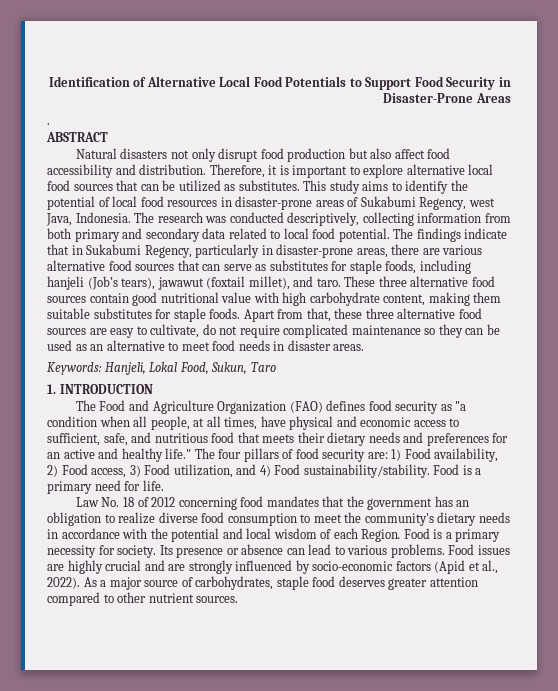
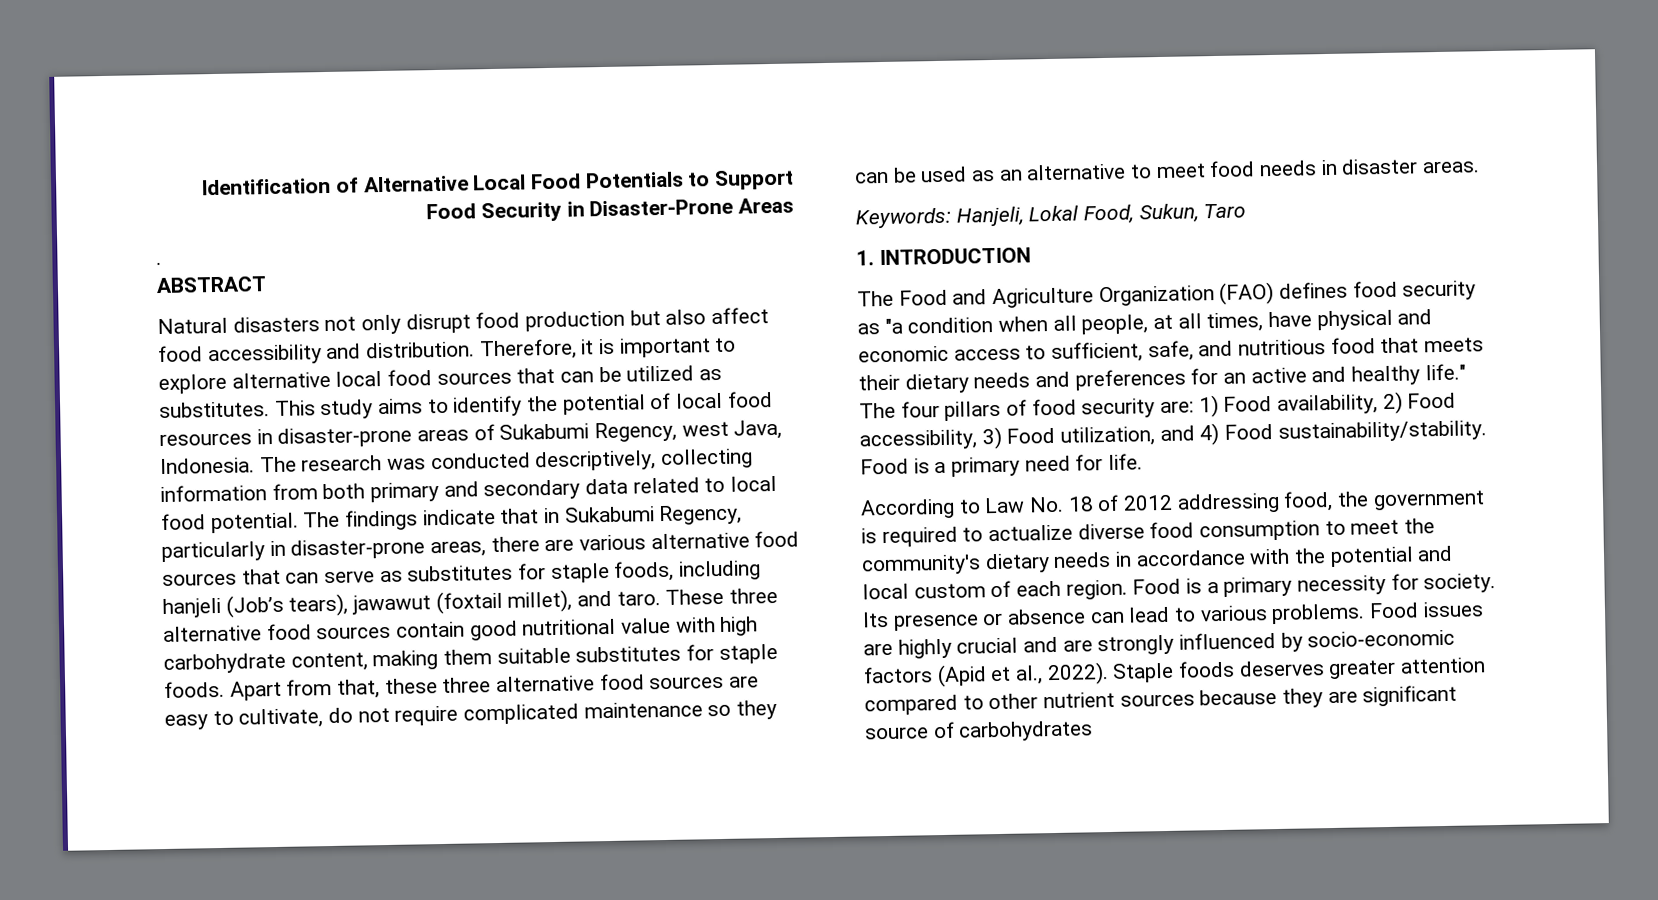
[91,468,127,478] access, -> [859,429,977,451] accessibility,
(164, 485) none -> [860,498,981,520] According to
[178,496,470,510] [47,512,156,526] concerning food mandates that the government has an obligation to realize -> [1176,490,1485,514] [861,524,1074,548] addressing food, the government is required to actualize
[273,528,317,539] wisdom -> [913,583,986,599] custom
[361,529,401,542] Region. -> [1065,579,1128,600] region.
[83,576,336,590] As a major source of carbohydrates, staple food -> [1112,660,1236,683] Staple foods
[196,596,239,603] sources. -> [1119,684,1458,708] [864,720,1094,742] sources because they are significant source of carbohydrates

